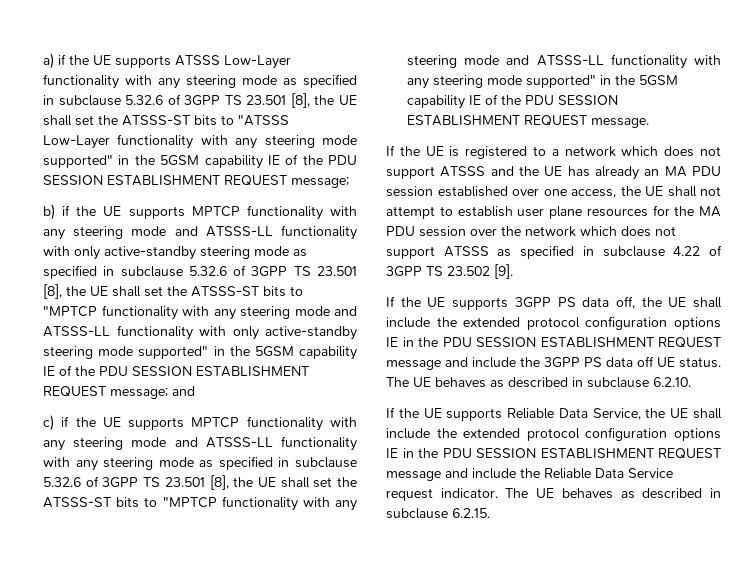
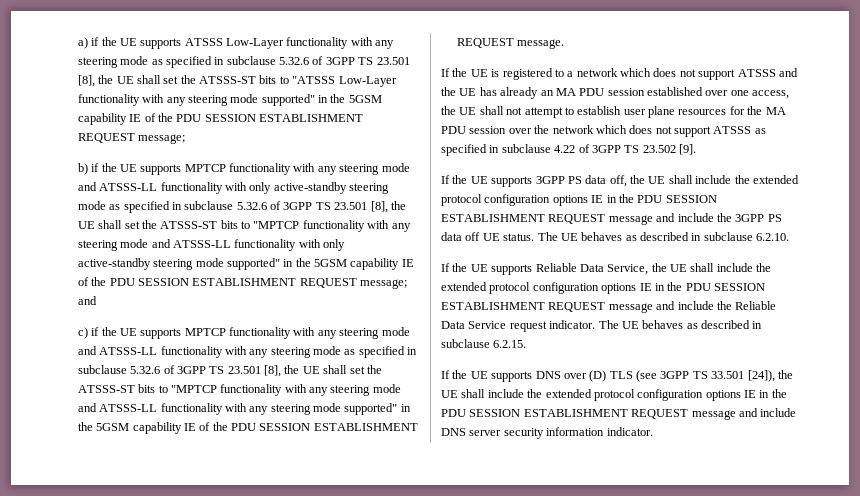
(490, 513) none -> [441,370,793,382] [441,389,787,401] [441,408,797,420] [441,427,653,439] // If the UE supports DNS over (D) TLS (see 3GPP TS 33.501 [24]), the UE shall include the extended protocol configuration options IE in the PDU SESSION ESTABLISHMENT REQUEST message and include DNS server security information indicator.

